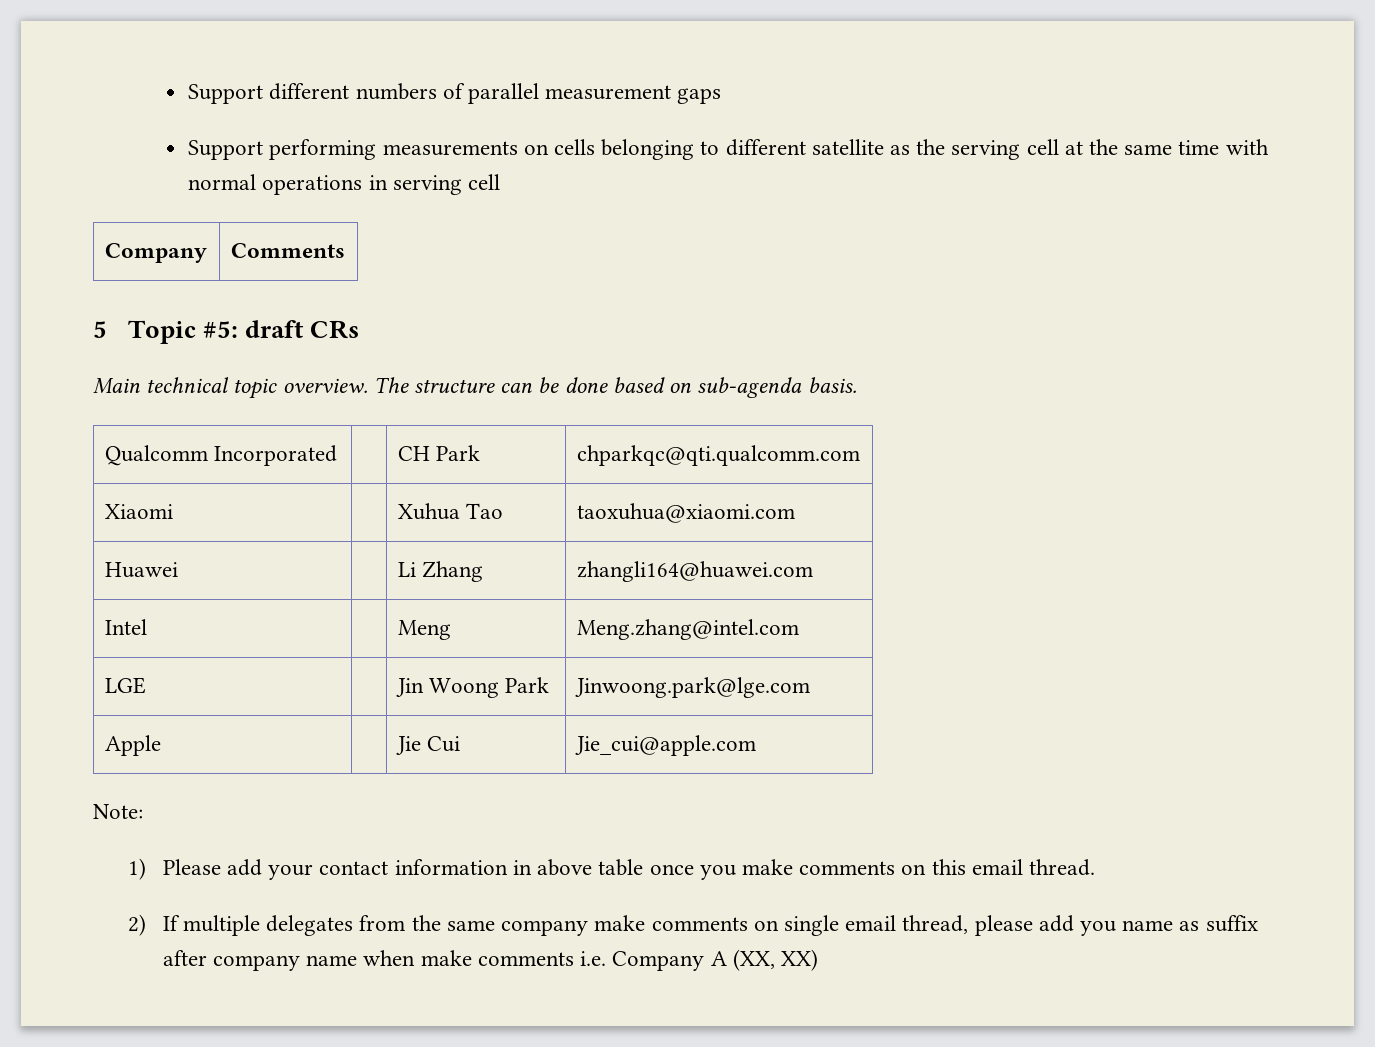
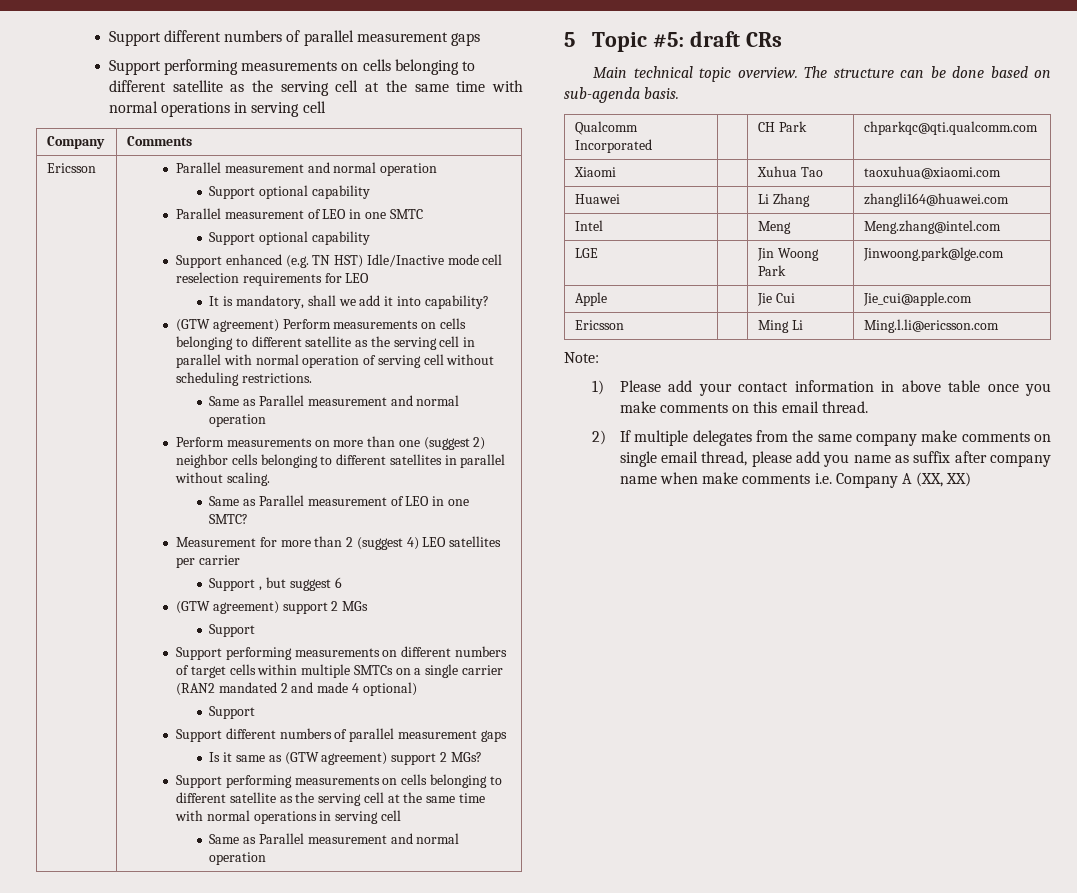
(345, 250) none -> [47,163,97,173] [175,162,438,176] [209,185,371,199] [175,208,423,219] [209,231,371,245] [175,254,503,268] [175,272,370,286] [209,295,489,309] [175,318,466,332] [175,336,476,350] [175,354,495,368] [175,372,312,386] [209,395,460,406] [209,414,267,427] [175,436,486,450] [175,454,506,468] [174,472,270,486] [209,495,469,506] [209,514,249,524] [175,536,502,550] [175,555,240,568] [209,577,342,591] [175,601,369,614] [209,624,256,637] [175,646,507,660] [175,664,504,678] [175,682,417,696] [209,706,256,719] [175,728,507,742] [209,752,482,765] [175,774,502,788] [175,792,486,806] [174,810,401,824] [209,833,460,844] [209,852,267,865] // Ericsson | Parallel measurement and normal operation // Support optional capability // Parallel measurement of LEO in one SMTC // Support optional capability // Support enhanced (e.g. TN HST) Idle/Inactive mode cell reselection requirements for LEO // It is mandatory, shall we add it into capability? // (GTW agreement) Perform measurements on cells belonging to different satellite as the serving cell in parallel with normal operation of serving cell without scheduling restrictions. // Same as Parallel measurement and normal operation // Perform measurements on more than one (suggest 2) neighbor cells belonging to different satellites in parallel without scaling. // Same as Parallel measurement of LEO in one SMTC? // Measurement for more than 2 (suggest 4) LEO satellites per carrier // Support , but suggest 6 // (GTW agreement) support 2 MGs // Support // Support performing measurements on different numbers of target cells within multiple SMTCs on a single carrier (RAN2 mandated 2 and made 4 optional) // Support // Support different numbers of parallel measurement gaps // Is it same as (GTW agreement) support 2 MGs? // Support performing measurements on cells belonging to different satellite as the serving cell at the same time with normal operations in serving cell // Same as Parallel measurement and normal operation
(756, 745) none -> [575,320,625,330] [758,320,803,333] [864,319,1000,333] // Ericsson | | Ming Li | Ming.l.li@ericsson.com

